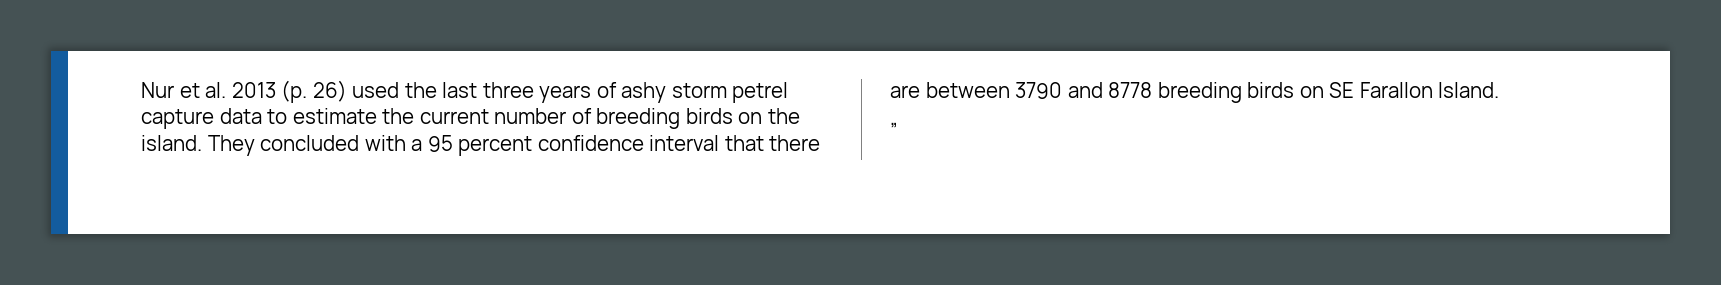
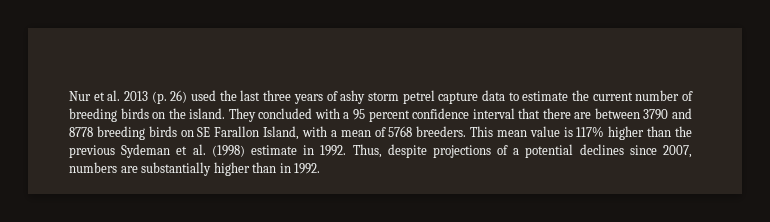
[1438,82,1500,98] [890,122,898,138] Island. // ” -> [263,126,693,140] [69,144,692,158] [69,162,321,176] Island, with a mean of 5768 breeders. This mean value is 117% higher than the previous Sydeman et al. (1998) estimate in 1992. Thus, despite projections of a potential declines since 2007, numbers are substantially higher than in 1992.

